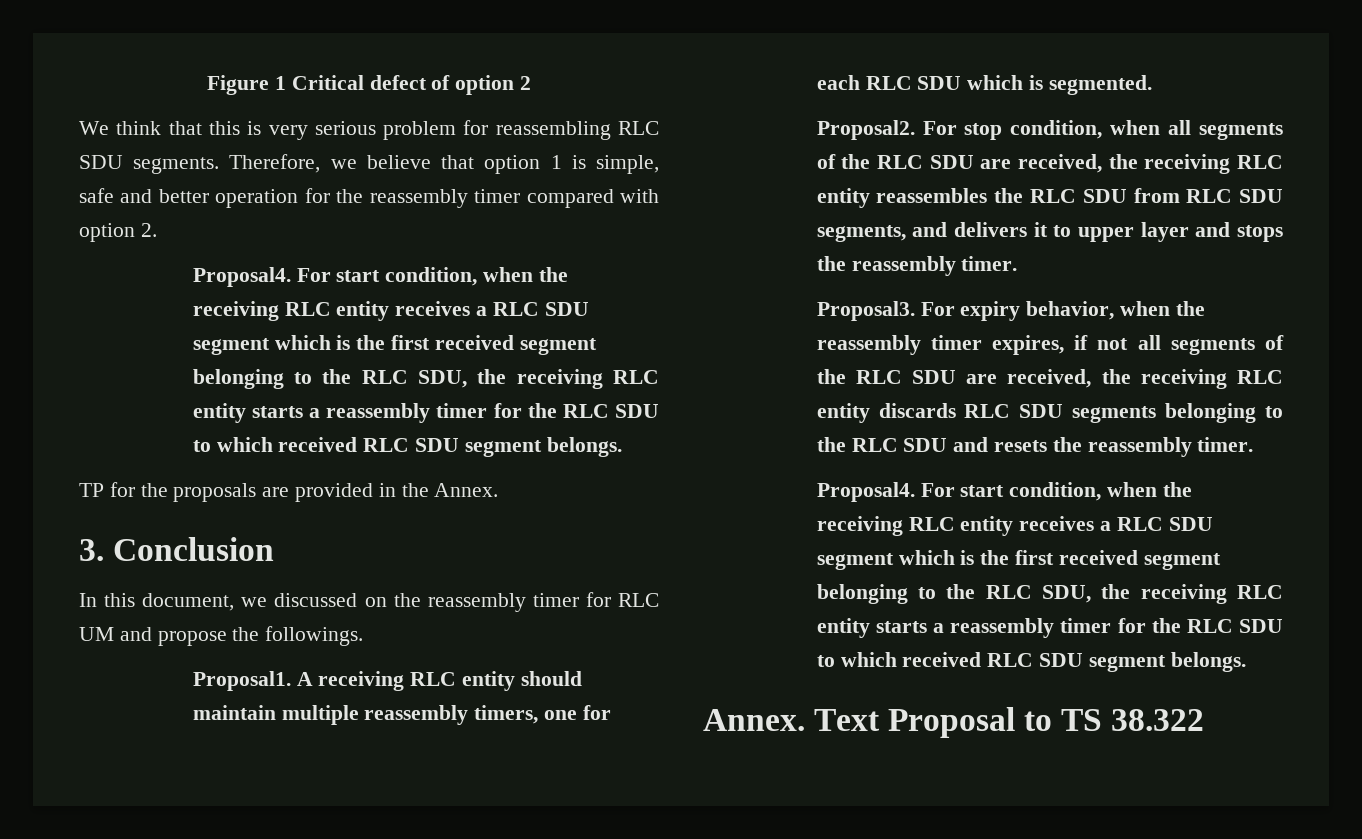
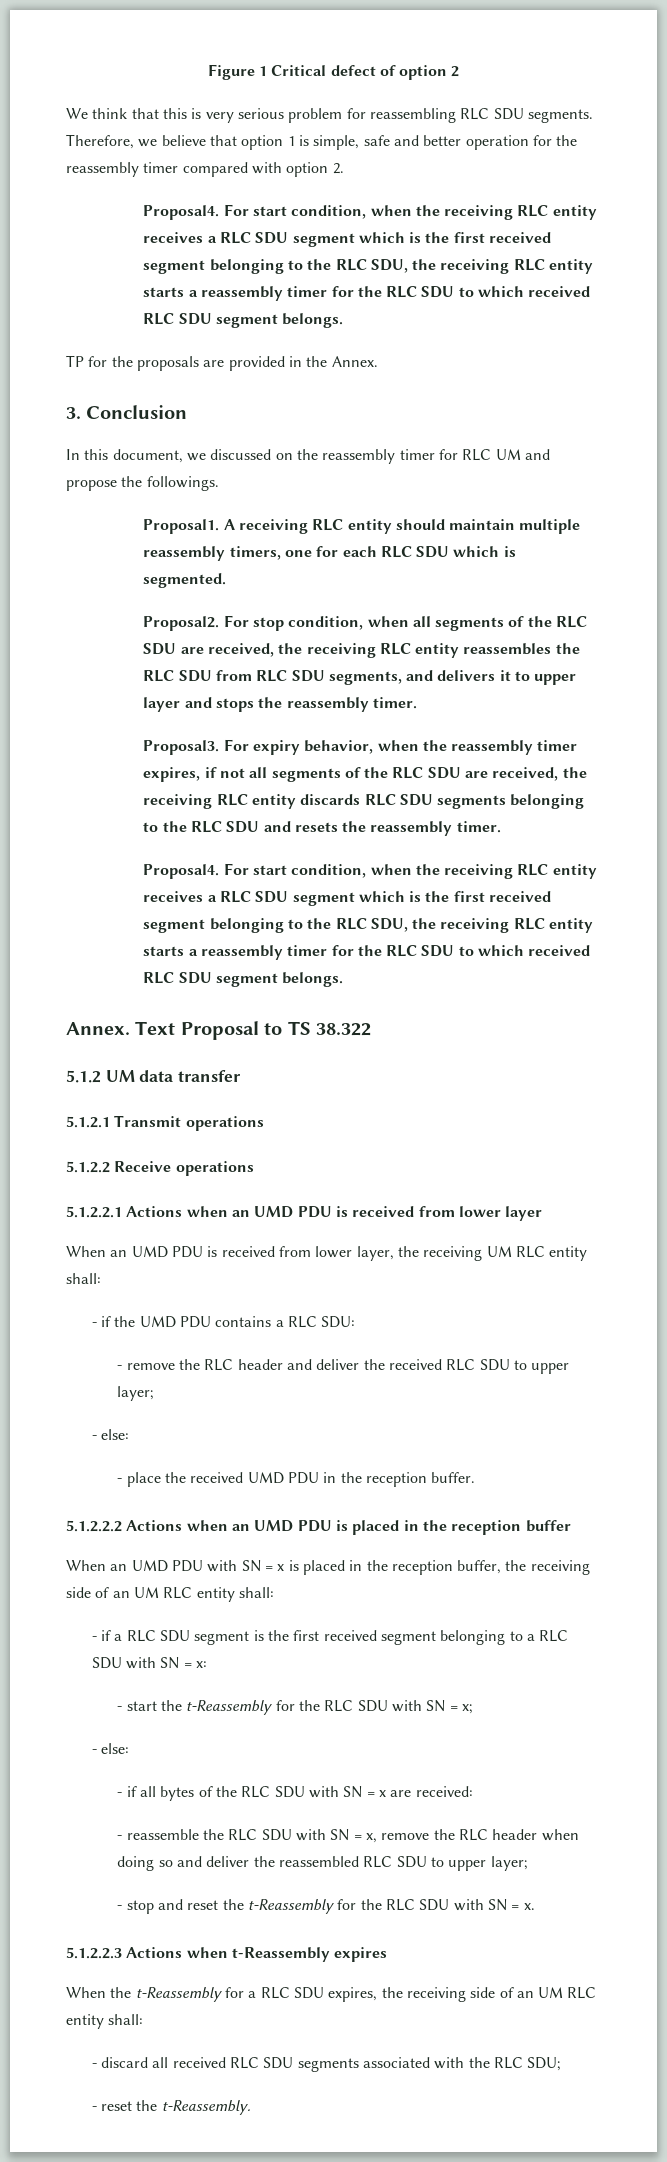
(1205, 720) none -> [66,1070,242,1083] [66,1115,264,1131] [66,1161,254,1176] [66,1206,543,1221] [66,1246,588,1261] [66,1273,101,1284] [91,1316,356,1328] [117,1359,570,1374] [117,1386,155,1401] [91,1429,130,1440] [117,1472,476,1487] [66,1520,571,1535] [66,1560,590,1575] [66,1587,274,1602] [91,1630,569,1645] [91,1657,208,1669] [117,1700,473,1715] [91,1743,130,1754] [117,1786,473,1801] [117,1829,579,1843] [117,1856,528,1871] [117,1899,535,1914] [66,1947,388,1962] [66,1987,597,2002] [66,2014,144,2029] [91,2057,562,2072] [91,2100,251,2115] // 5.1.2 UM data transfer // 5.1.2.1 Transmit operations // 5.1.2.2 Receive operations // 5.1.2.2.1 Actions when an UMD PDU is received from lower layer // When an UMD PDU is received from lower layer, the receiving UM RLC entity shall: // - if the UMD PDU contains a RLC SDU: // - remove the RLC header and deliver the received RLC SDU to upper layer; // - else: // - place the received UMD PDU in the reception buffer. // 5.1.2.2.2 Actions when an UMD PDU is placed in the reception buffer // When an UMD PDU with SN = x is placed in the reception buffer, the receiving side of an UM RLC entity shall: // - if a RLC SDU segment is the first received segment belonging to a RLC SDU with SN = x: // - start the t-Reassembly for the RLC SDU with SN = x; // - else: // - if all bytes of the RLC SDU with SN = x are received: // - reassemble the RLC SDU with SN = x, remove the RLC header when doing so and deliver the reassembled RLC SDU to upper layer; // - stop and reset the t-Reassembly for the RLC SDU with SN = x. // 5.1.2.2.3 Actions when t-Reassembly expires // When the t-Reassembly for a RLC SDU expires, the receiving side of an UM RLC entity shall: // - discard all received RLC SDU segments associated with the RLC SDU; // - reset the t-Reassembly.

